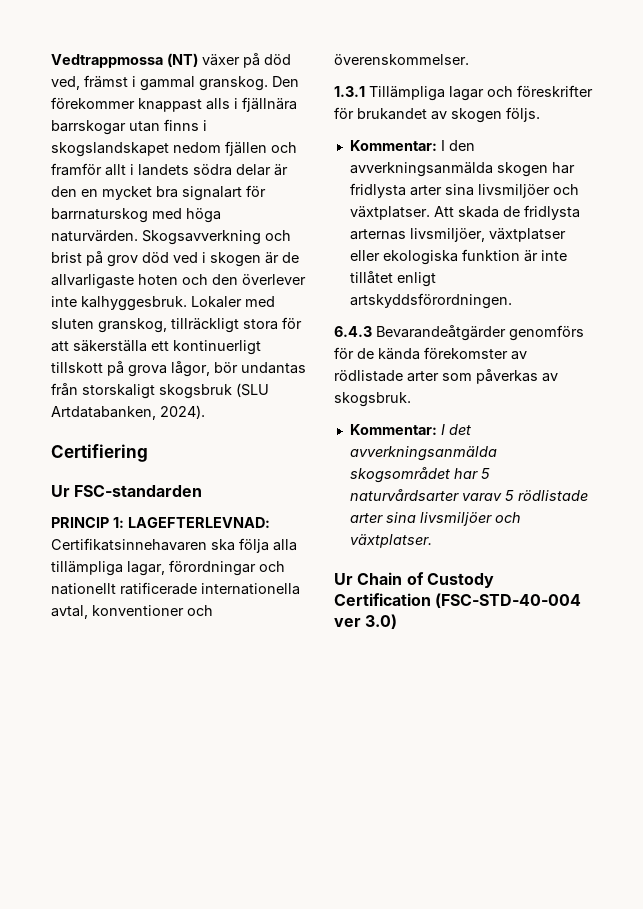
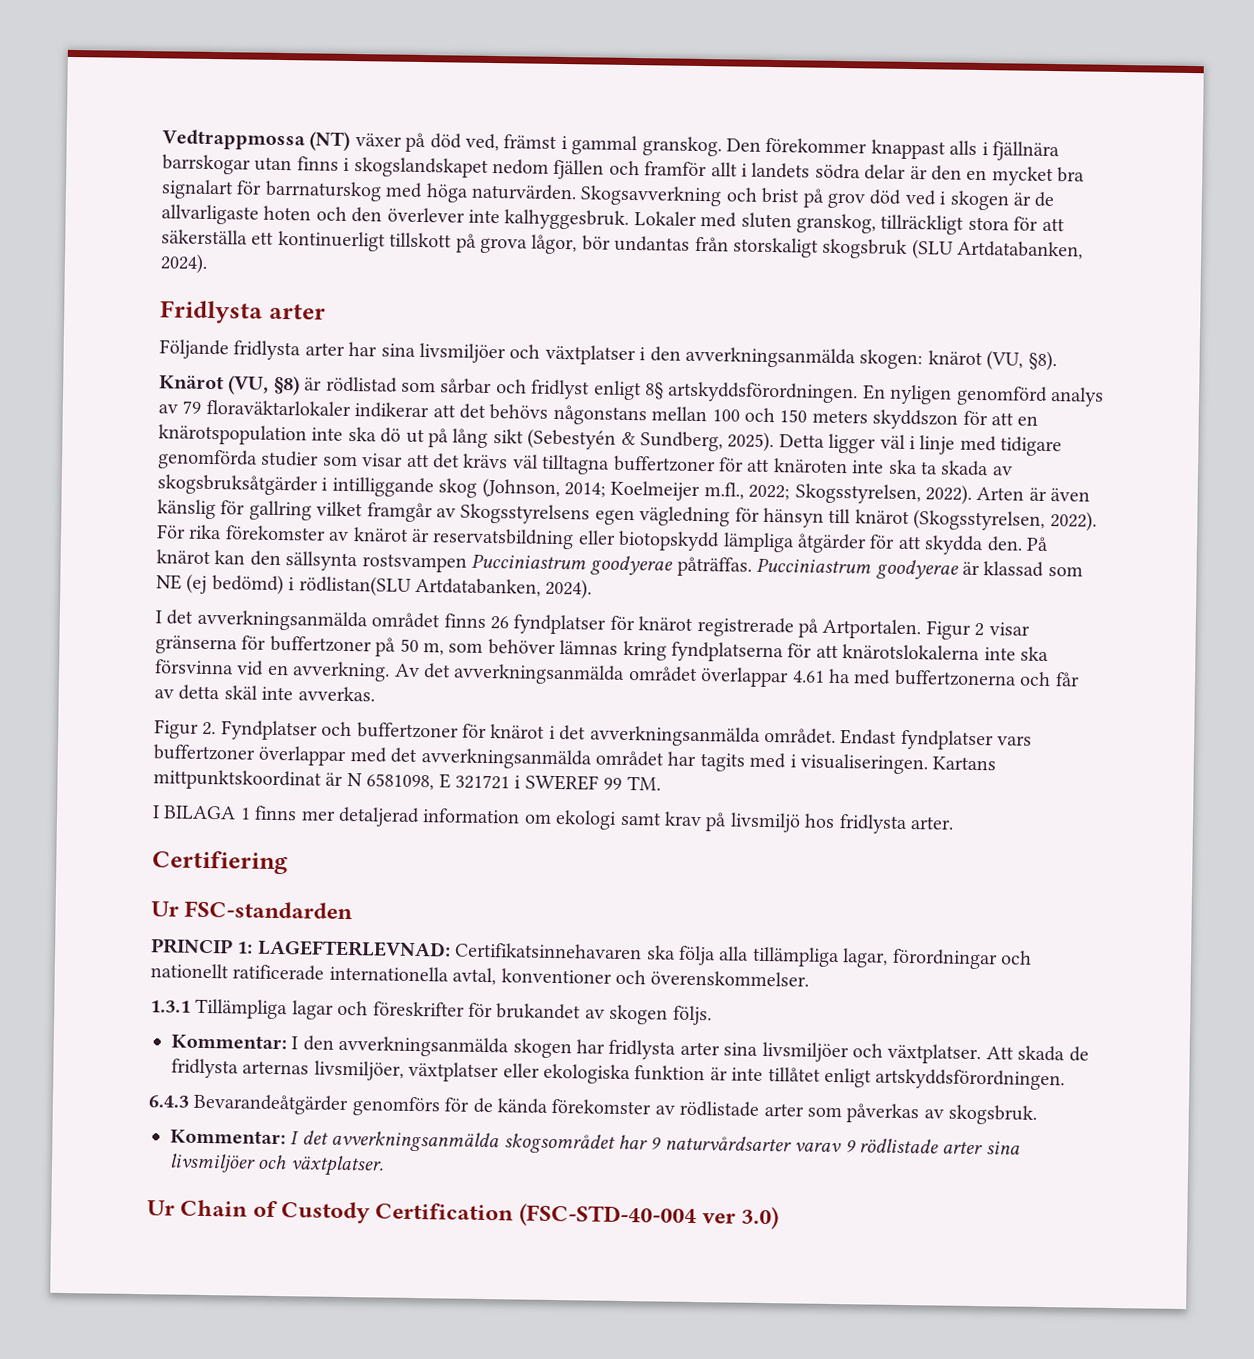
(205, 412) none -> [160,300,326,324] [159,339,1057,372] [159,375,1104,407] [158,399,1039,430] [158,424,1063,457] [157,449,1013,477] [157,474,1091,505] [157,499,1097,532] [156,524,1049,556] [156,549,1083,580] [156,573,593,600] [155,609,1030,640] [155,635,1049,663] [155,659,1080,688] [154,684,375,702] [154,719,1033,751] [153,744,997,775] [153,769,661,791] [152,805,954,835] // Fridlysta arter // Följande fridlysta arter har sina livsmiljöer och växtplatser i den avverkningsanmälda skogen: knärot (VU, §8). // Knärot (VU, §8) är rödlistad som sårbar och fridlyst enligt 8§ artskyddsförordningen. En nyligen genomförd analys av 79 floraväktarlokaler indikerar att det behövs någonstans mellan 100 och 150 meters skyddszon för att en knärotspopulation inte ska dö ut på lång sikt (Sebestyén & Sundberg, 2025). Detta ligger väl i linje med tidigare genomförda studier som visar att det krävs väl tilltagna buffertzoner för att knäroten inte ska ta skada av skogsbruksåtgärder i intilliggande skog (Johnson, 2014; Koelmeijer m.fl., 2022; Skogsstyrelsen, 2022). Arten är även känslig för gallring vilket framgår av Skogsstyrelsens egen vägledning för hänsyn till knärot (Skogsstyrelsen, 2022). För rika förekomster av knärot är reservatsbildning eller biotopskydd lämpliga åtgärder för att skydda den. På knärot kan den sällsynta rostsvampen Pucciniastrum goodyerae påträffas. Pucciniastrum goodyerae är klassad som NE (ej bedömd) i rödlistan(SLU Artdatabanken, 2024). // I det avverkningsanmälda området finns 26 fyndplatser för knärot registrerade på Artportalen. Figur 2 visar gränserna för buffertzoner på 50 m, som behöver lämnas kring fyndplatserna för att knärotslokalerna inte ska försvinna vid en avverkning. Av det avverkningsanmälda området överlappar 4.61 ha med buffertzonerna och får av detta skäl inte avverkas. // Figur 2. Fyndplatser och buffertzoner för knärot i det avverkningsanmälda området. Endast fyndplatser vars buffertzoner överlappar med det avverkningsanmälda området har tagits med i visualiseringen. Kartans mittpunktskoordinat är N 6581098, E 321721 i SWEREF 99 TM. // I BILAGA 1 finns mer detaljerad information om ekologi samt krav på livsmiljö hos fridlysta arter.
[480,468,490,479] 5 -> [650,1137,663,1150] 9
[504,490,514,501] 5 -> [844,1140,857,1153] 9

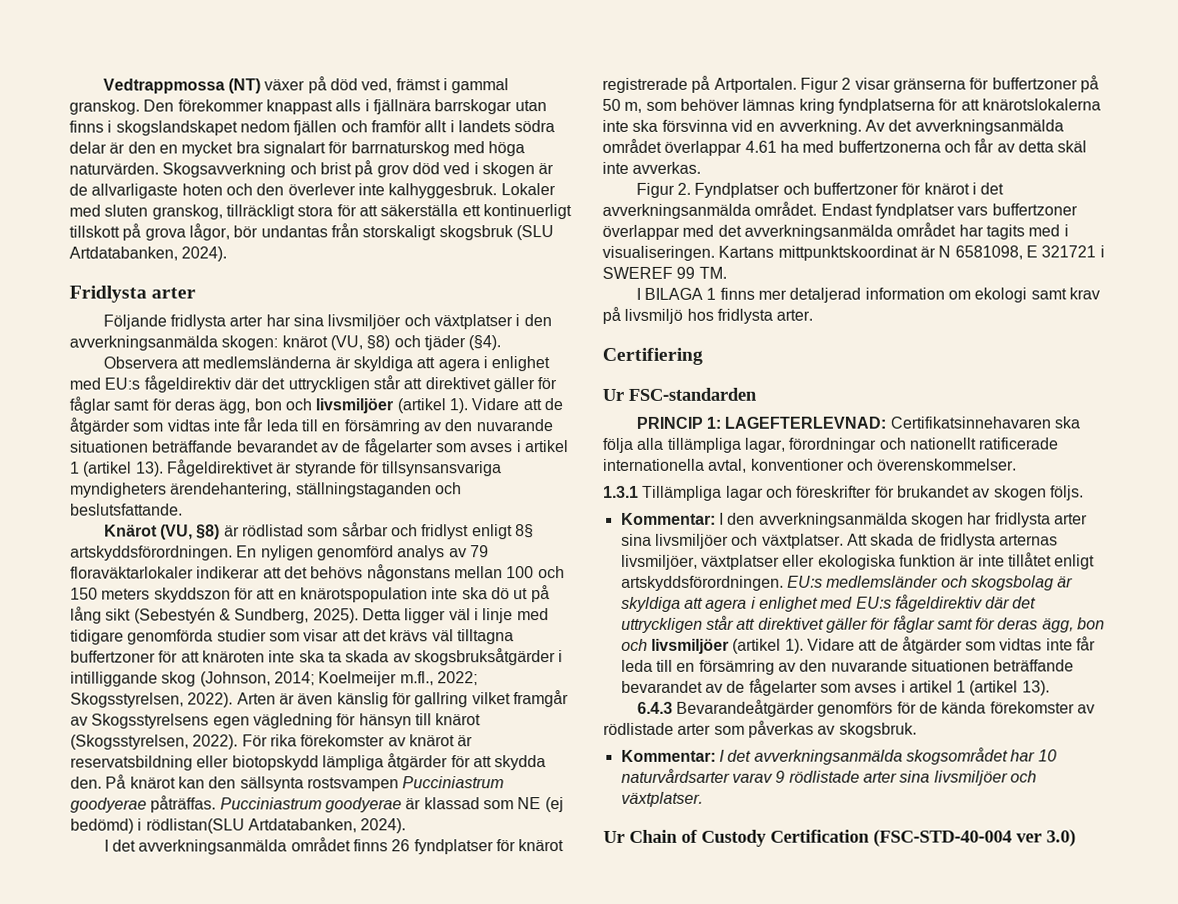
[1027,350,1057,372] §8). -> [366,335,502,351] [102,356,551,372] [69,375,558,393] [69,396,563,414] [69,417,553,435] [69,438,569,456] [70,459,503,477] [70,482,462,498] [70,503,183,516] §8) och tjäder (§4). // Observera att medlemsländerna är skyldiga att agera i enlighet med EU:s fågeldirektiv där det uttryckligen står att direktivet gäller för fåglar samt för deras ägg, bon och livsmiljöer (artikel 1). Vidare att de åtgärder som vidtas inte får leda till en försämring av den nuvarande situationen beträffande bevarandet av de fågelarter som avses i artikel 1 (artikel 13). Fågeldirektivet är styrande för tillsynsansvariga myndigheters ärendehantering, ställningstaganden och beslutsfattande.
(1066, 1079) none -> [786,575,1074,591] [620,594,1037,612] [620,615,1106,633] [620,636,1097,654] [620,659,1075,675] [620,678,1050,696] EU:s medlemsländer och skogsbolag är skyldiga att agera i enlighet med EU:s fågeldirektiv där det uttryckligen står att direktivet gäller för fåglar samt för deras ägg, bon och livsmiljöer (artikel 1). Vidare att de åtgärder som vidtas inte får leda till en försämring av den nuvarande situationen beträffande bevarandet av de fågelarter som avses i artikel 1 (artikel 13).
[650,1137,663,1150] 9 -> [1037,749,1057,762] 10

